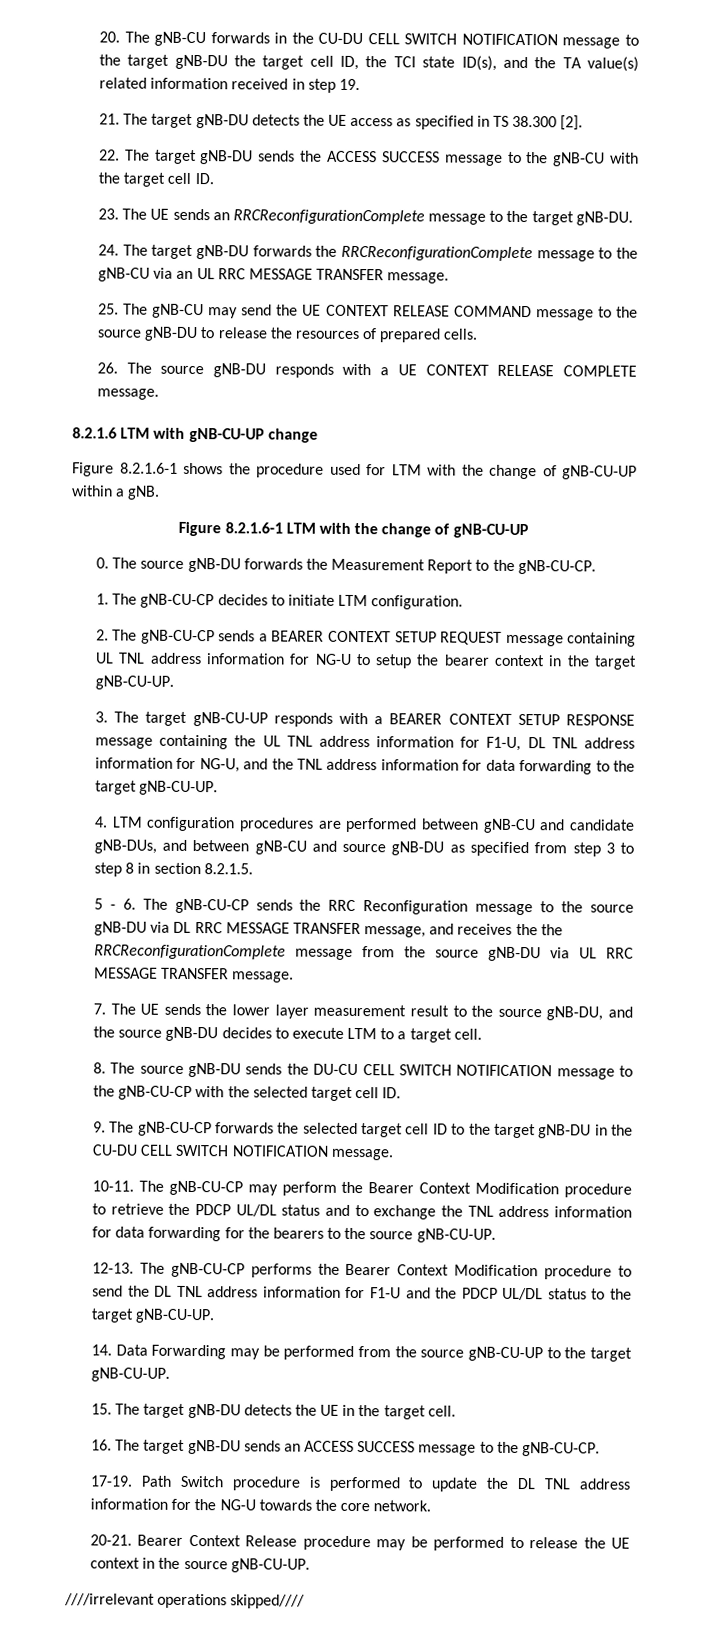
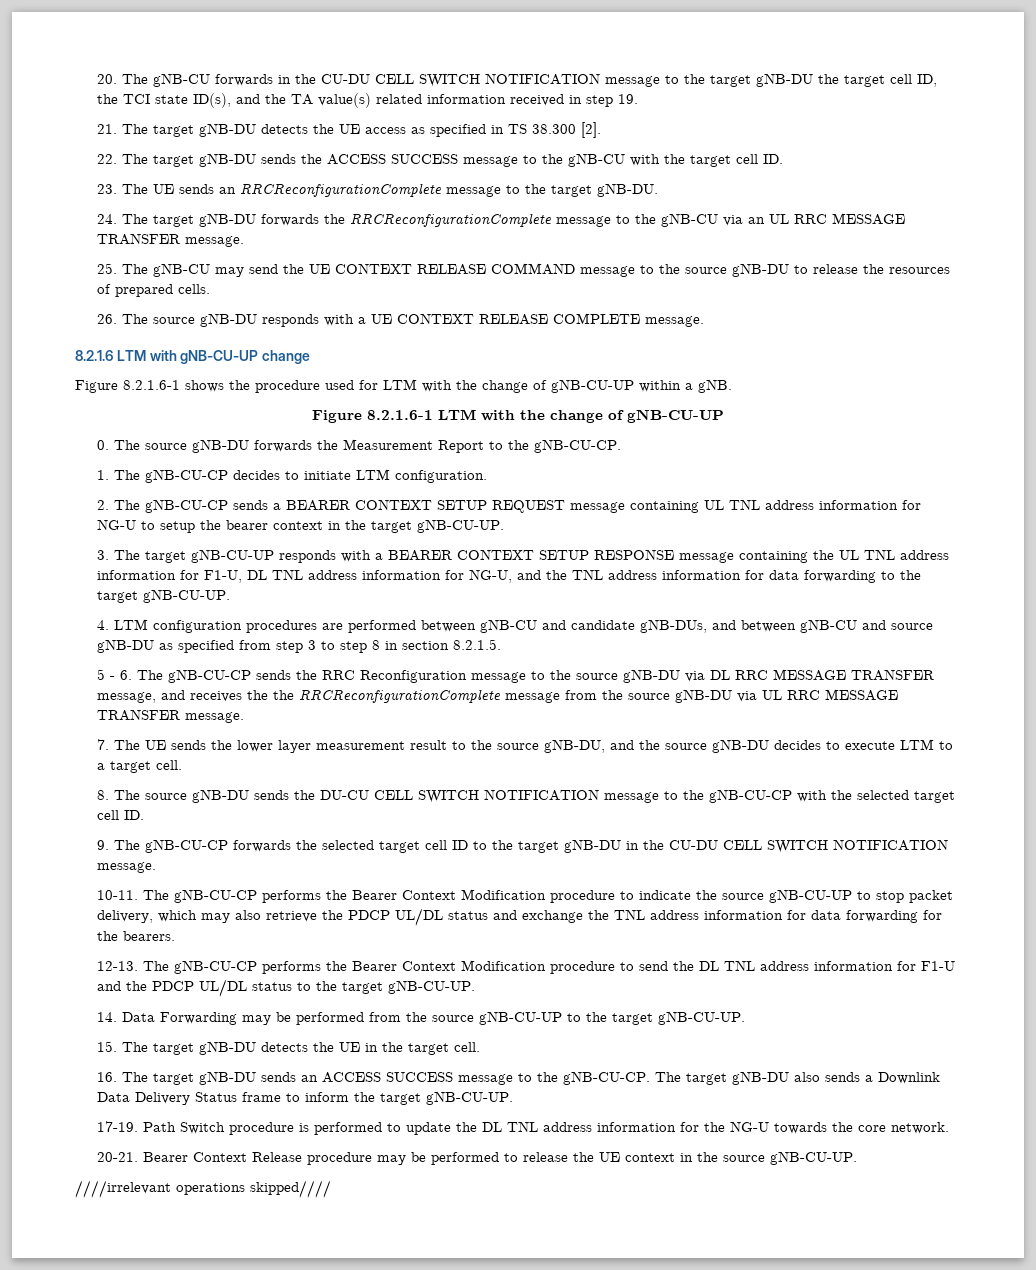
[247,1181,632,1198] [91,1203,106,1215] may perform the Bearer Context Modification procedure to -> [261,889,953,903] [96,910,261,923] performs the Bearer Context Modification procedure to indicate the source gNB-CU-UP to stop packet delivery, which may also
[354,1205,369,1217] to -> (517, 915) none
[272,1227,496,1243] bearers to the source gNB-CU-UP. -> [122,931,175,941] bearers.
(601, 1449) none -> [654,1071,940,1085] [96,1091,513,1105] The target gNB-DU also sends a Downlink Data Delivery Status frame to inform the target gNB-CU-UP.

